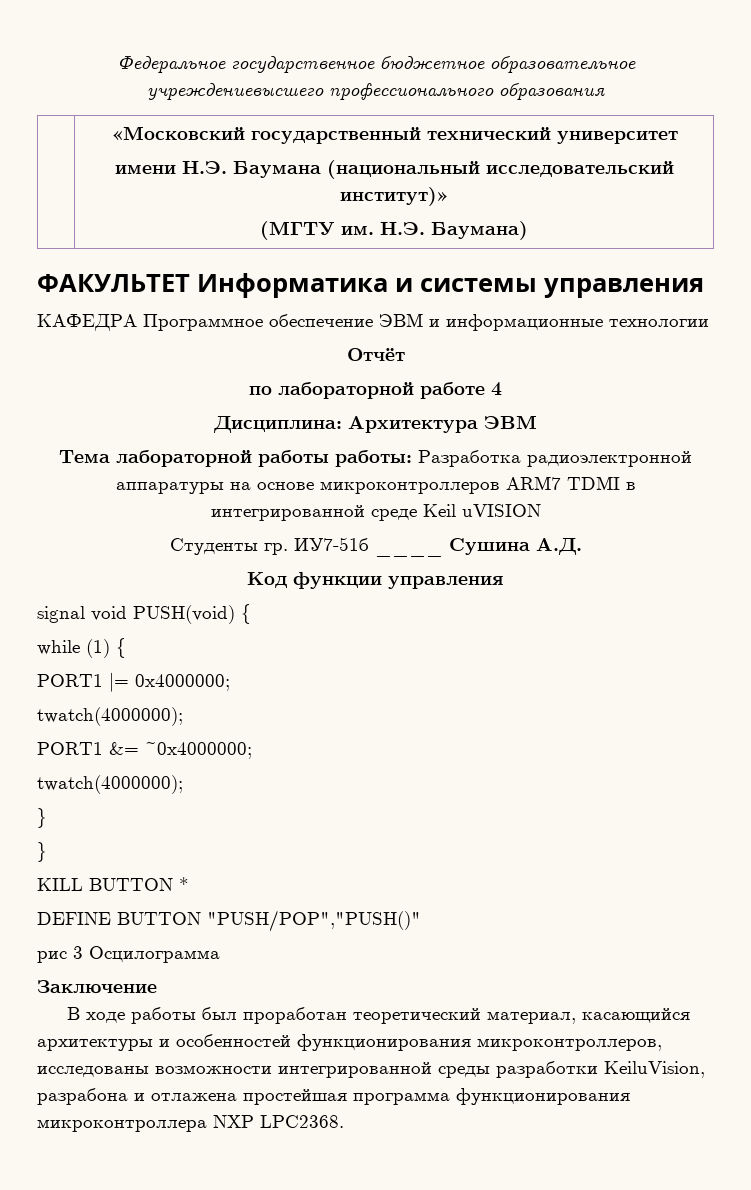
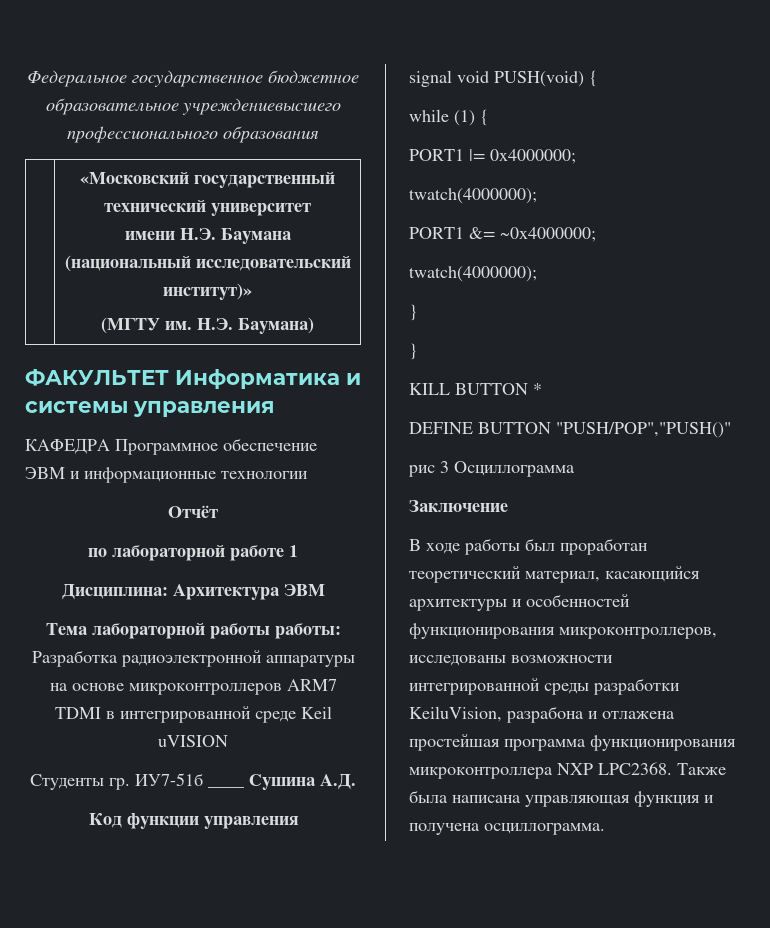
[491,382,502,396] 4 -> [289,545,298,557] 1
[89,946,220,963] Осцилограмма -> [454,461,575,477] Осциллограмма
(344, 1121) none -> [677,763,726,775] [409,790,714,807] [409,823,605,835] Также была написана управляющая функция и получена осциллограмма.

